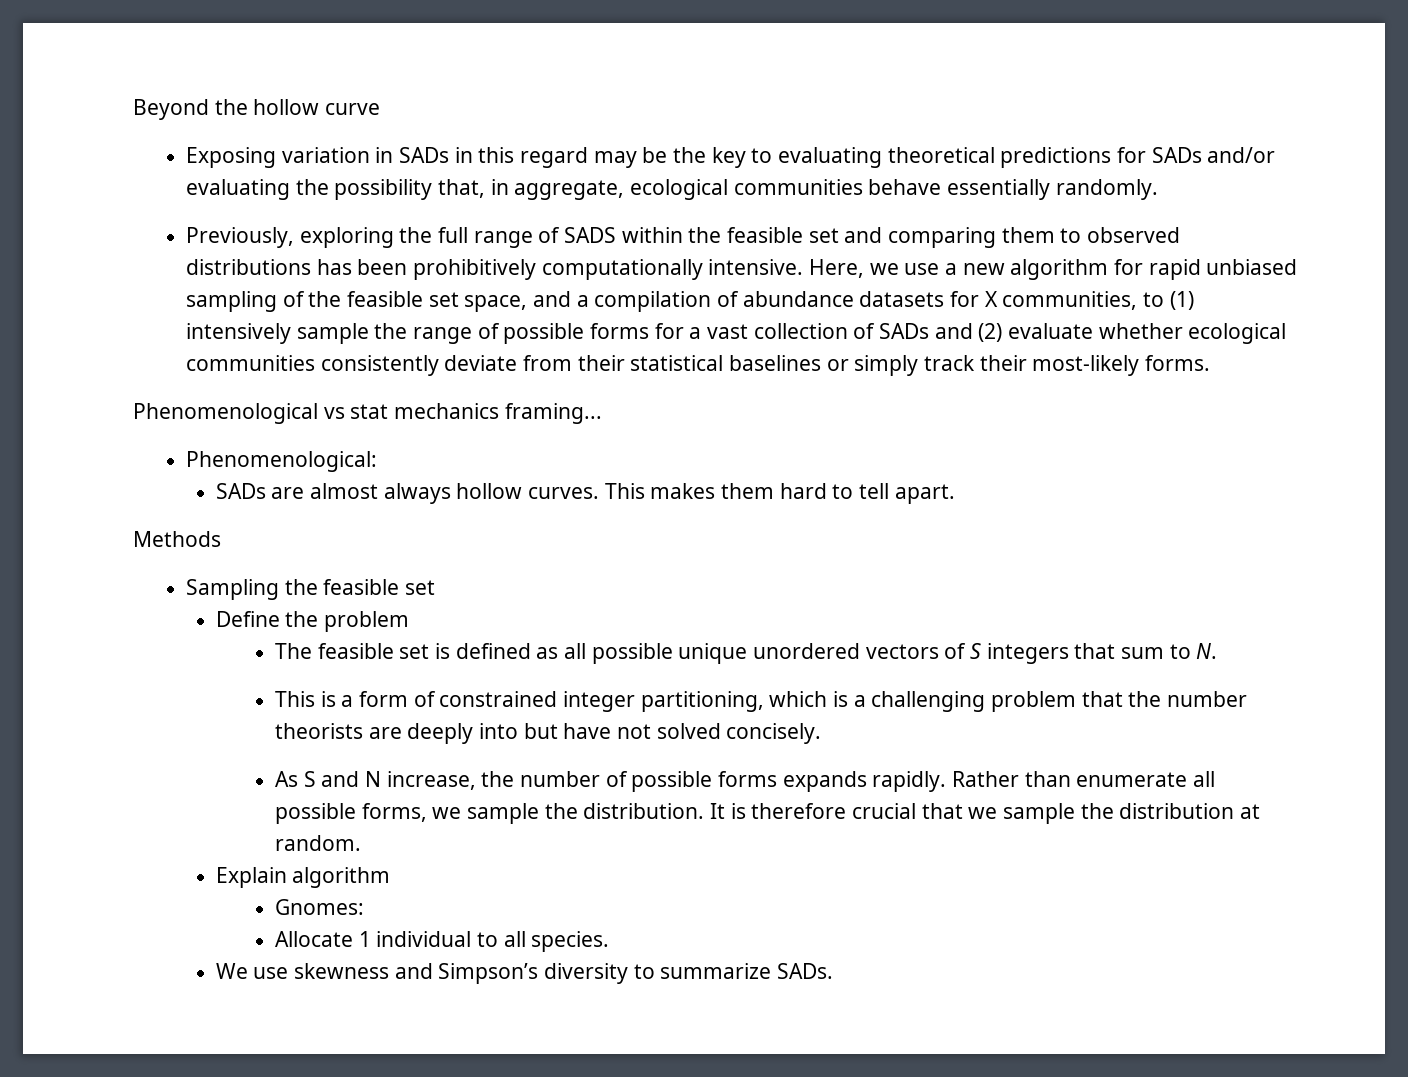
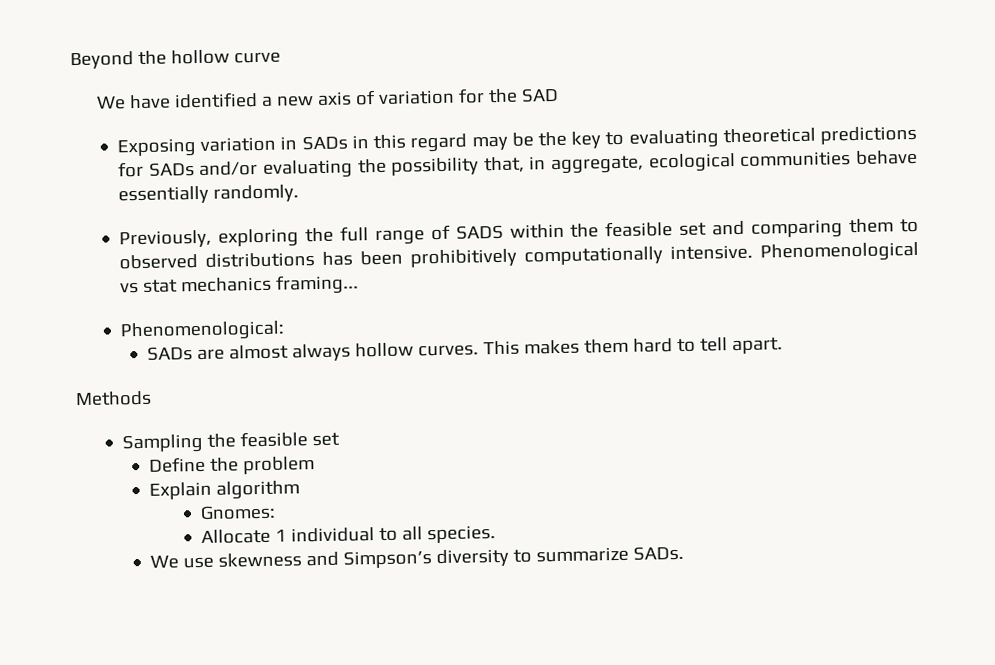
(381, 109) none -> [95,87,559,110] // We have identified a new axis of variation for the SAD
[808,259,1298,280] [185,291,1194,312] [185,323,1287,344] [185,355,1210,376] Here, we use a new algorithm for rapid unbiased sampling of the feasible set space, and a compilation of abundance datasets for X communities, to (1) intensively sample the range of possible forms for a vast collection of SADs and (2) evaluate whether ecological communities consistently deviate from their statistical baselines or simply track their most-likely forms. // -> (754, 252) none
[275,643,1218,664] [275,691,1248,712] [275,723,822,744] [275,771,1216,792] [275,803,1261,824] [275,835,362,851] // The feasible set is defined as all possible unique unordered vectors of S integers that sum to N. // This is a form of constrained integer partitioning, which is a challenging problem that the number theorists are deeply into but have not solved concisely. // As S and N increase, the number of possible forms expands rapidly. Rather than enumerate all possible forms, we sample the distribution. It is therefore crucial that we sample the distribution at random. -> (315, 465) none

